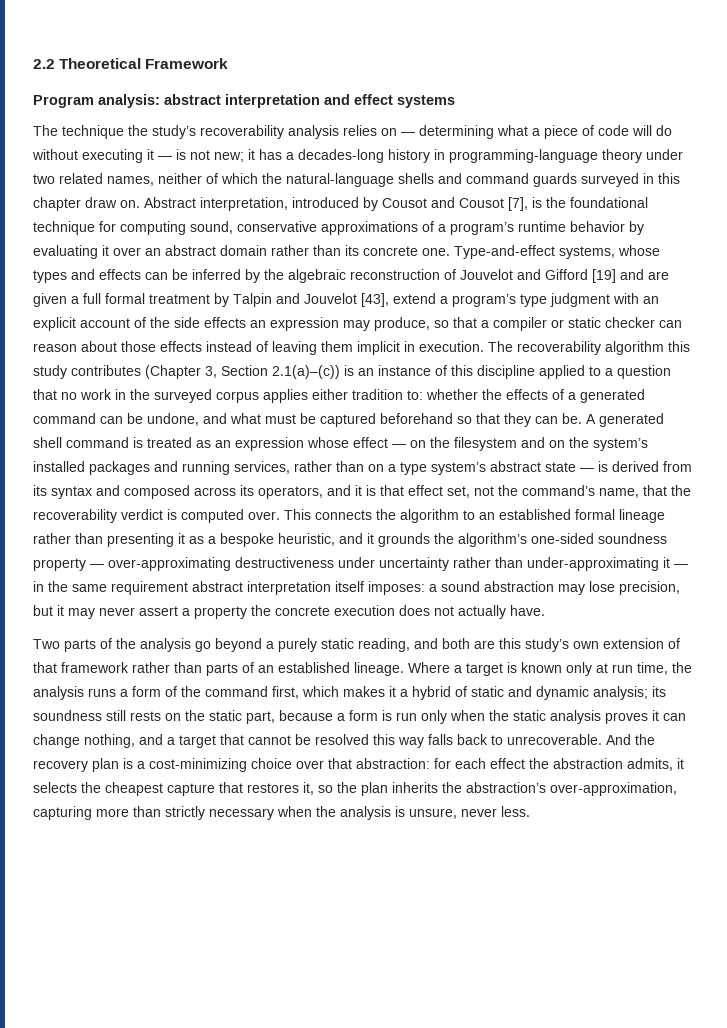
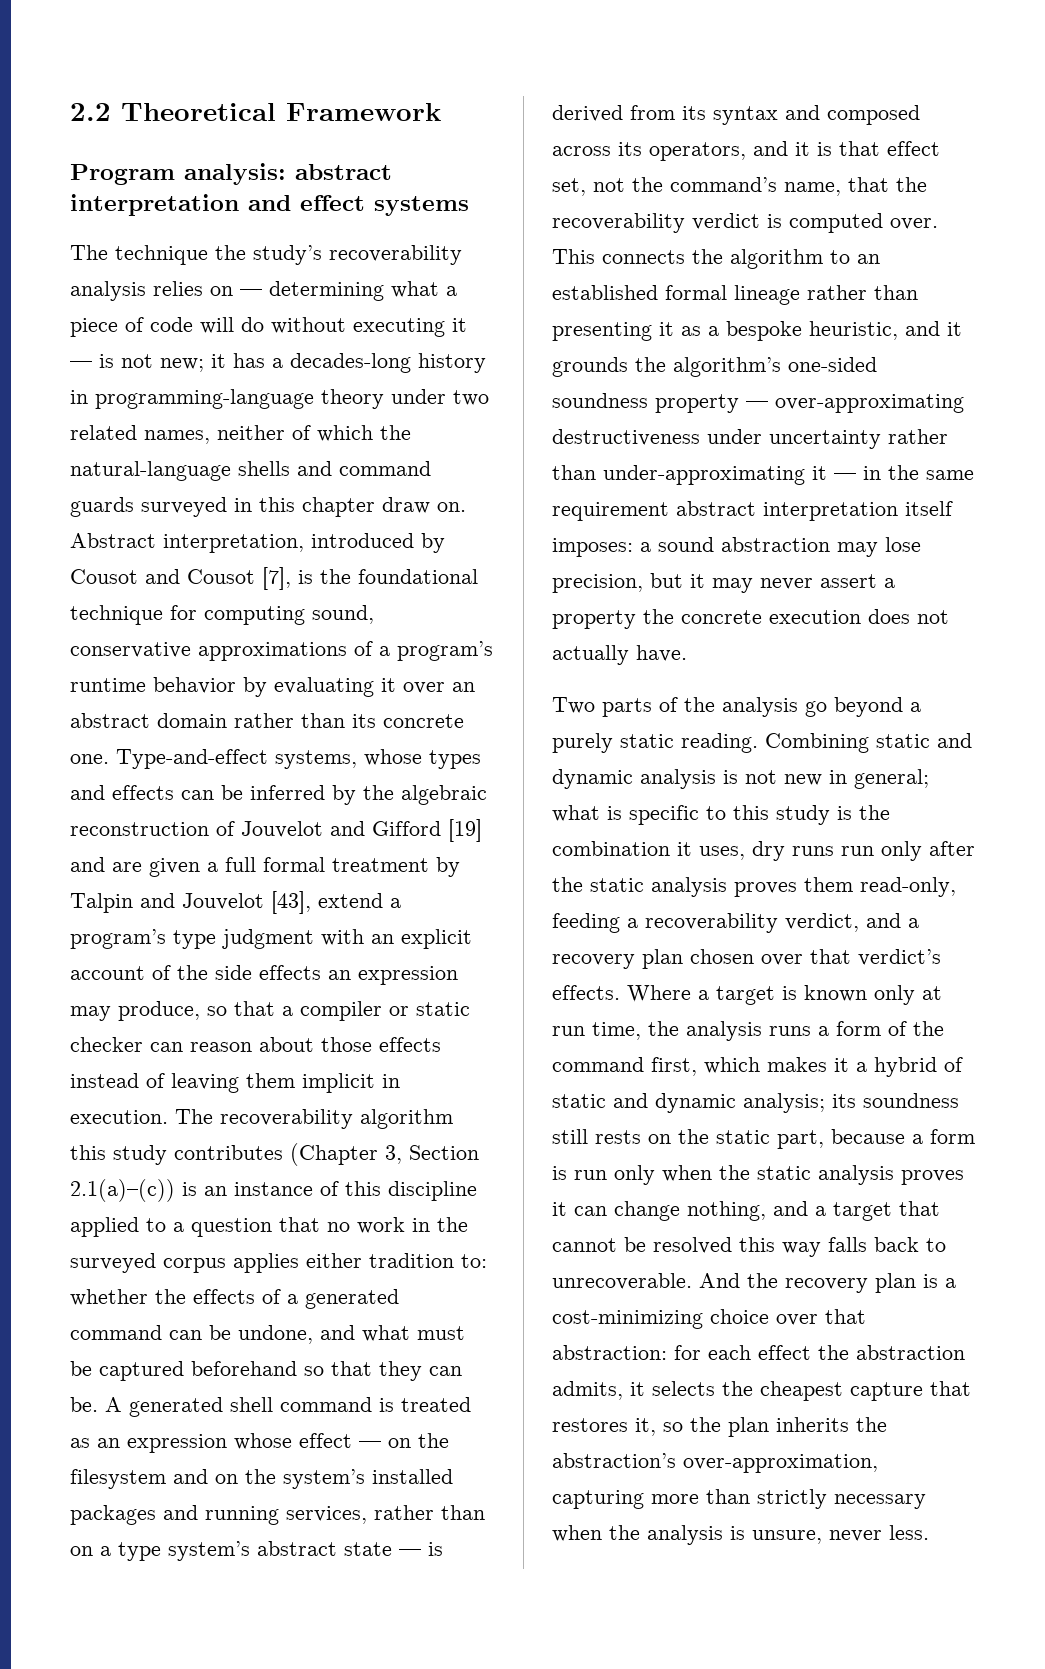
[358,638,680,652] [33,662,404,676] reading, and both are this study’s own extension of that framework rather than parts of an established lineage. -> [681,733,972,753] [552,769,929,789] [552,805,890,825] [552,841,975,861] [552,877,956,897] [552,913,919,933] [552,949,941,969] [552,985,620,1000] reading. Combining static and dynamic analysis is not new in general; what is specific to this study is the combination it uses, dry runs run only after the static analysis proves them read-only, feeding a recoverability verdict, and a recovery plan chosen over that verdict’s effects.

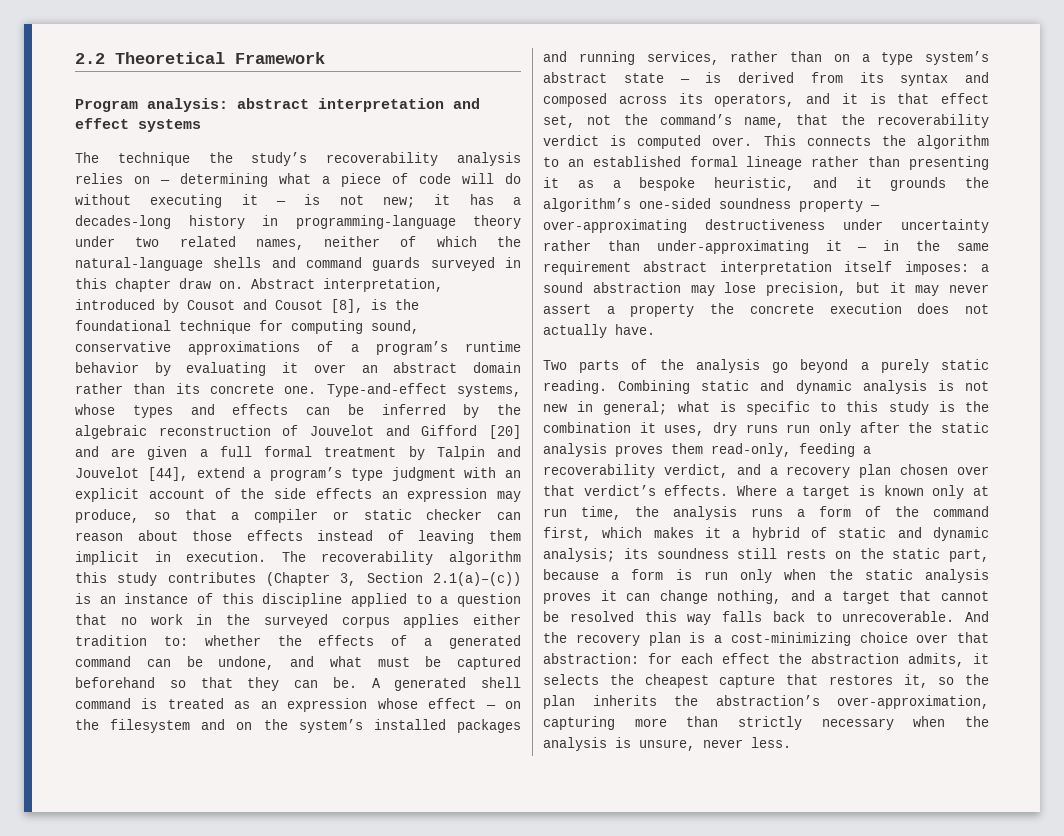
[262,567,291,590] [7], -> [331,299,363,313] [8],
[448,819,482,842] [19] -> [489,425,521,439] [20]
[271,891,311,914] [43], -> [147,467,188,481] [44],

